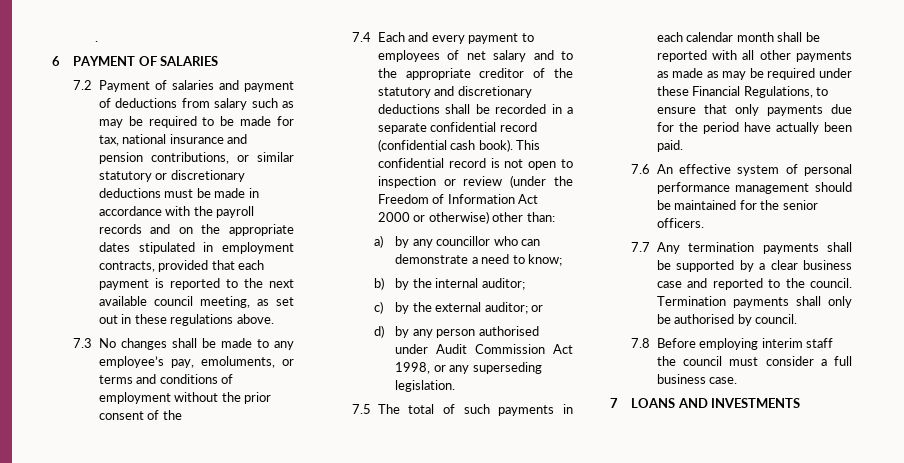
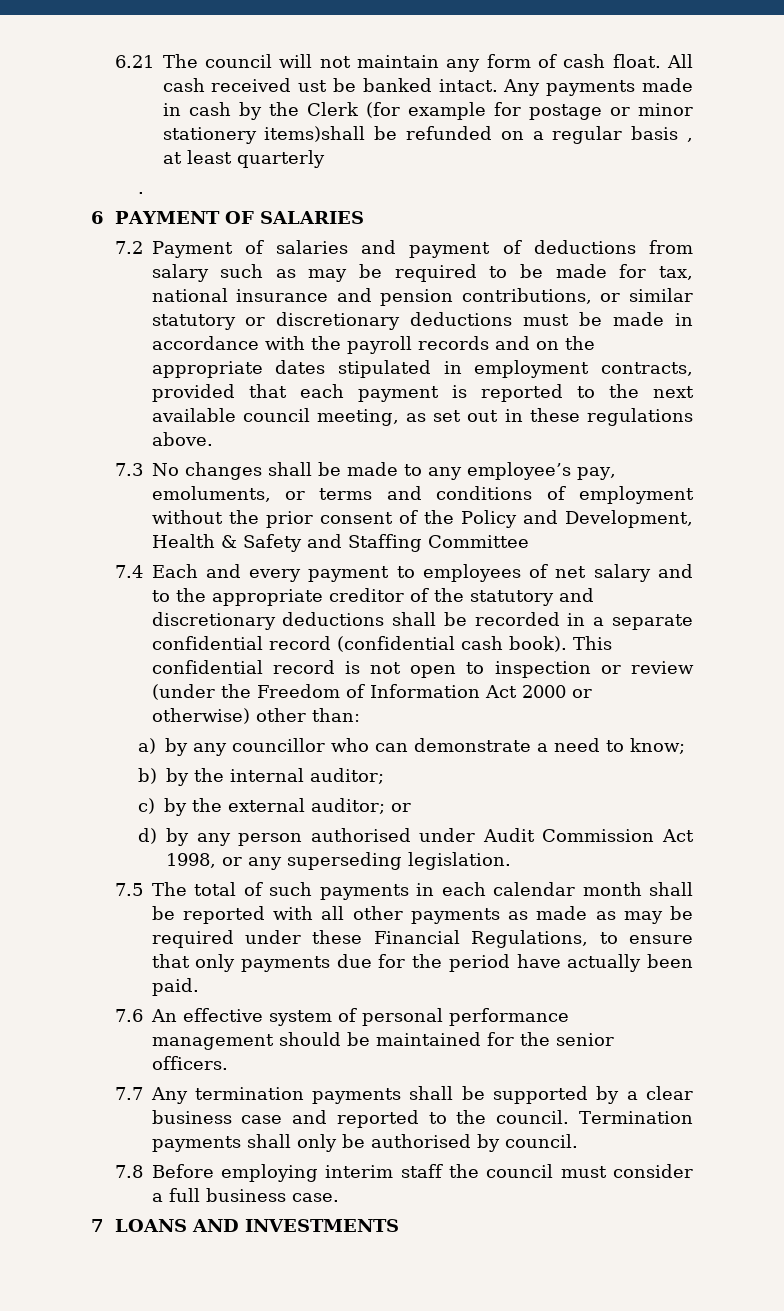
(94, 41) none -> [114,54,693,72] [162,78,693,96] [162,102,693,120] [162,126,693,144] [162,150,325,168] 6.21 The council will not maintain any form of cash float. All cash received ust be banked intact. Any payments made in cash by the Clerk (for example for postage or minor stationery items)shall be refunded on a regular basis , at least quarterly //
(182, 415) none -> [460,510,693,528] [151,534,529,552] Policy and Development, Health & Safety and Staffing Committee

